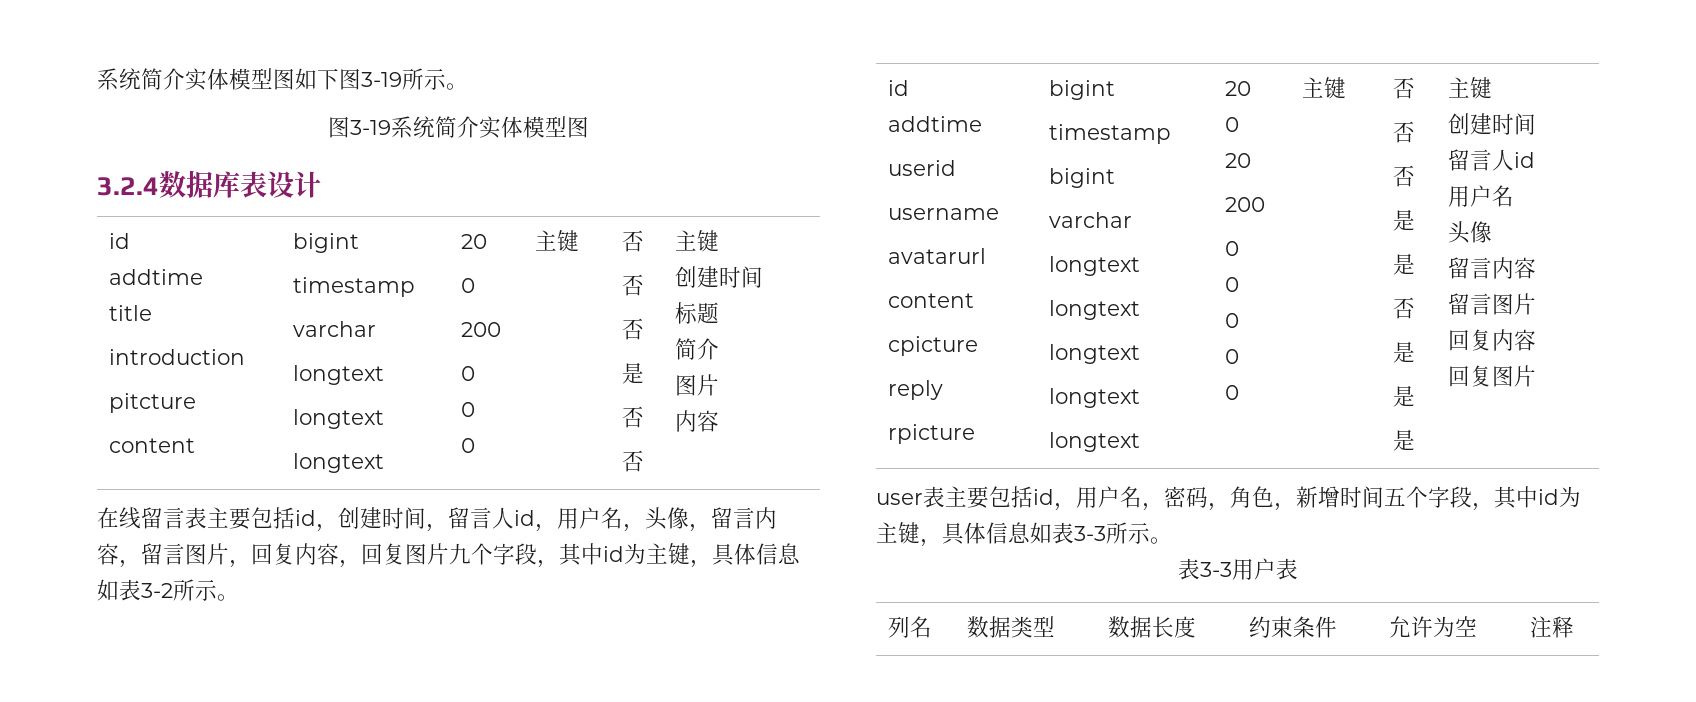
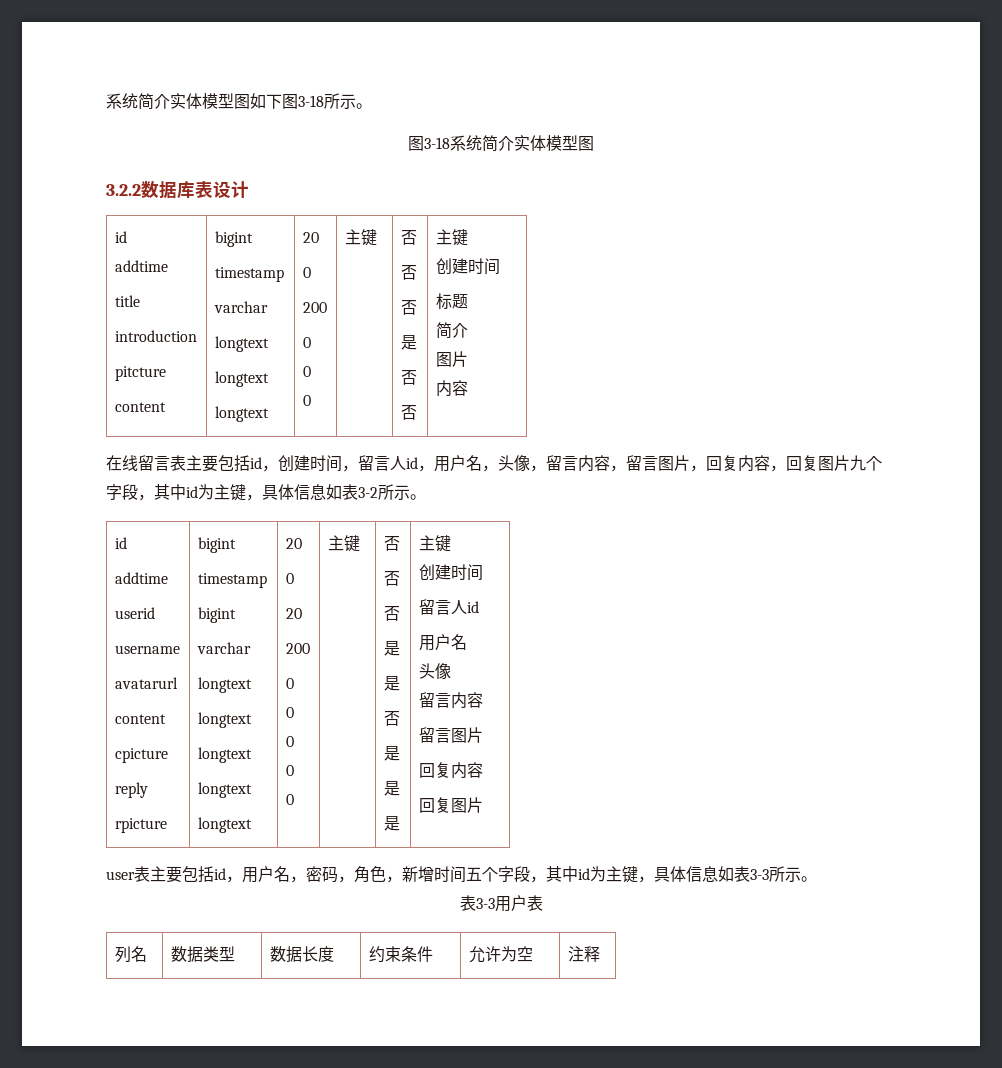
[361,72,402,87] 3-19 -> [298,95,324,107] 3-18
[350,120,391,135] 3-19 -> [424,137,450,149] 3-18
[97,177,159,196] 3.2.4 -> [106,184,141,196] 3.2.2

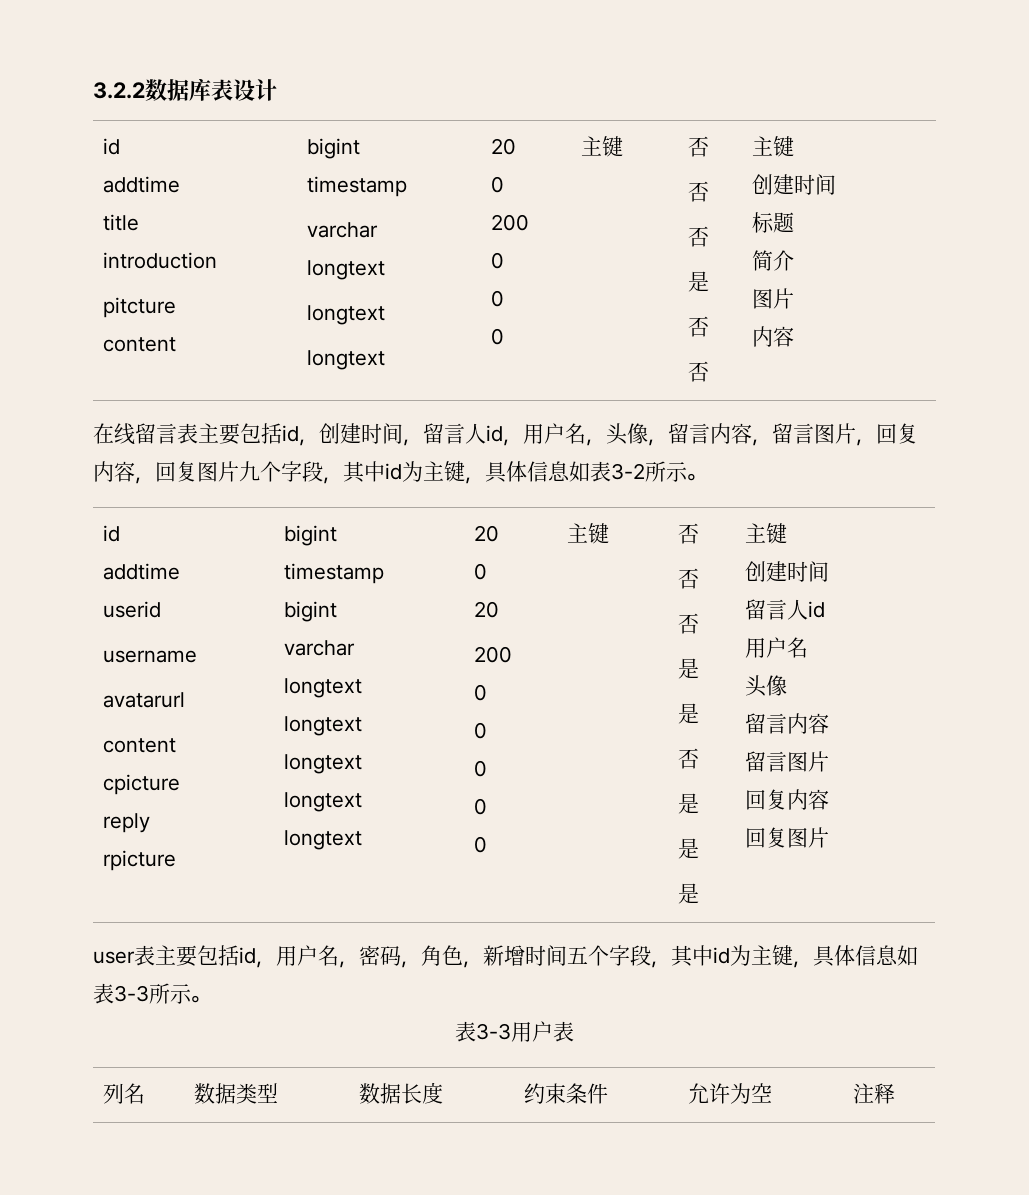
[106,93,372,110] [408,135,594,152] 系统简介实体模型图如下图3-18所示。 // 图3-18系统简介实体模型图 // -> (93, 90) none

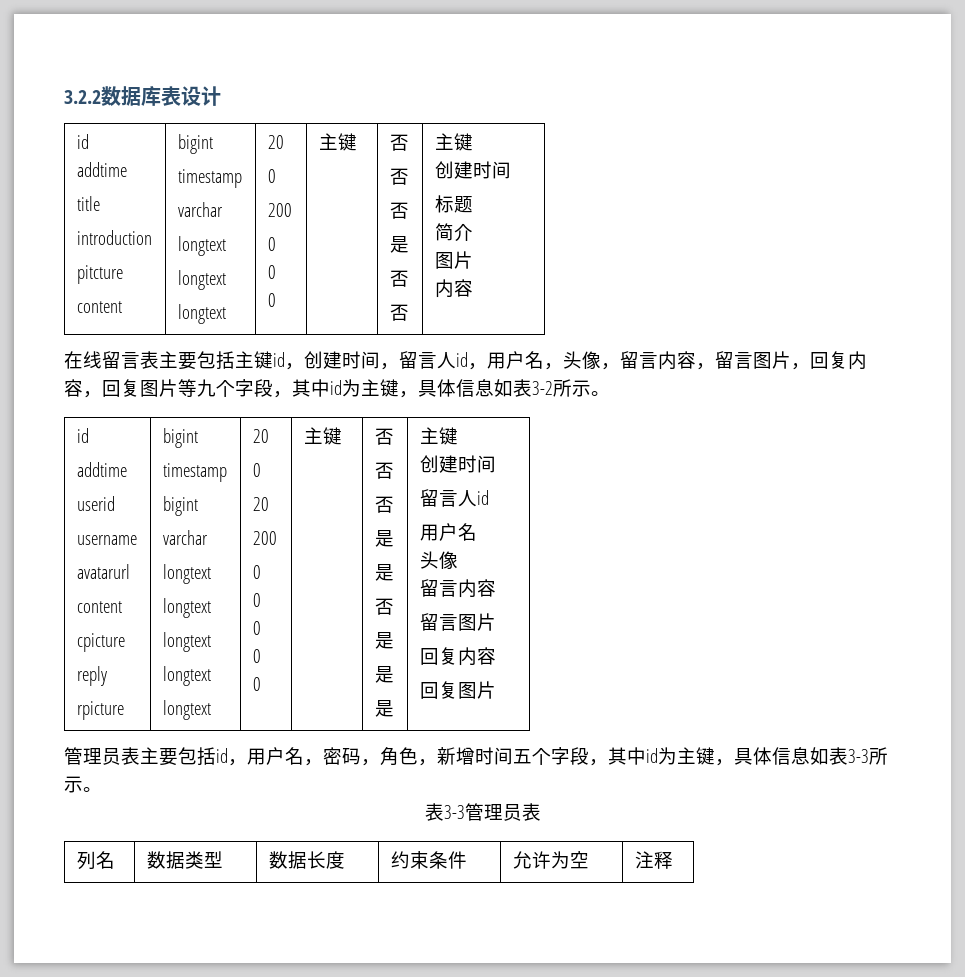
(282, 433) none -> [235,351,273,369] 主键
(239, 471) none -> [178,379,197,397] 等
[93,951,135,964] user -> [64,747,121,765] 管理员
[511,1021,553,1042] 用户 -> [464,803,522,821] 管理员

